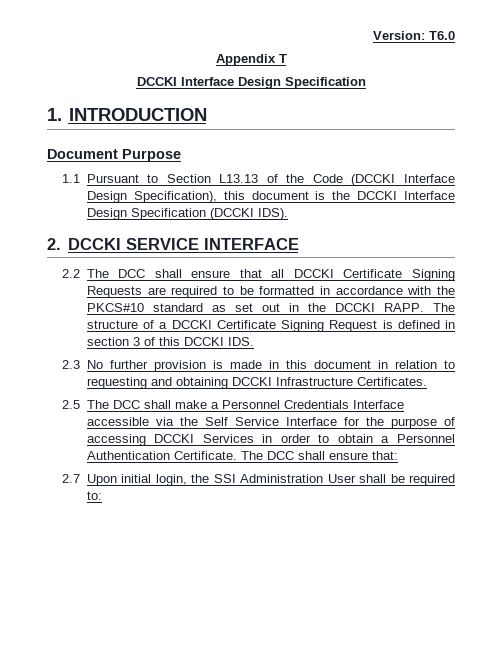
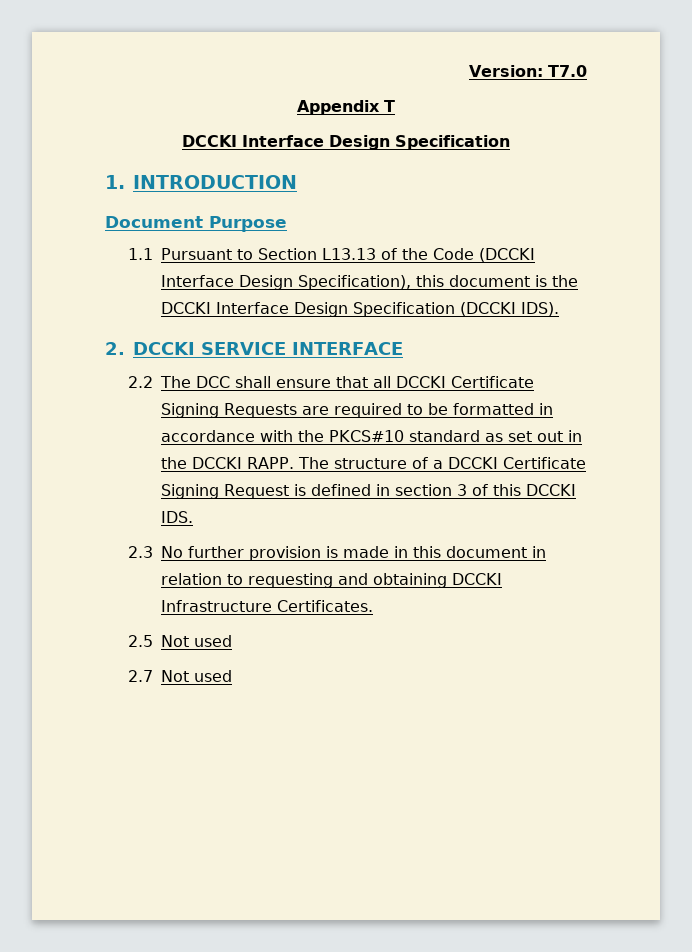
[429,31,455,40] T6.0 -> [548,65,587,77] T7.0
[86,400,404,409] [86,417,456,429] [86,434,456,446] [86,451,398,460] [62,474,456,486] [86,491,102,500] The DCC shall make a Personnel Credentials Interface accessible via the Self Service Interface for the purpose of accessing DCCKI Services in order to obtain a Personnel Authentication Certificate. The DCC shall ensure that: // 2.7 Upon initial login, the SSI Administration User shall be required to: -> [161,635,233,647] [128,670,233,682] Not used // 2.7 Not used

